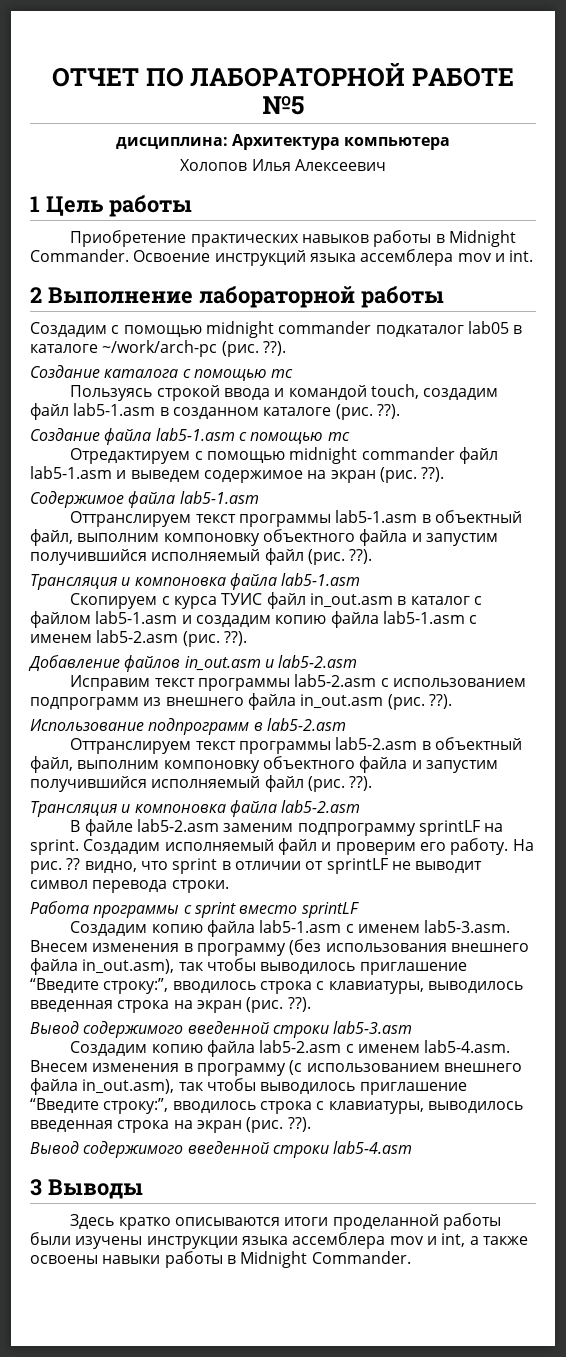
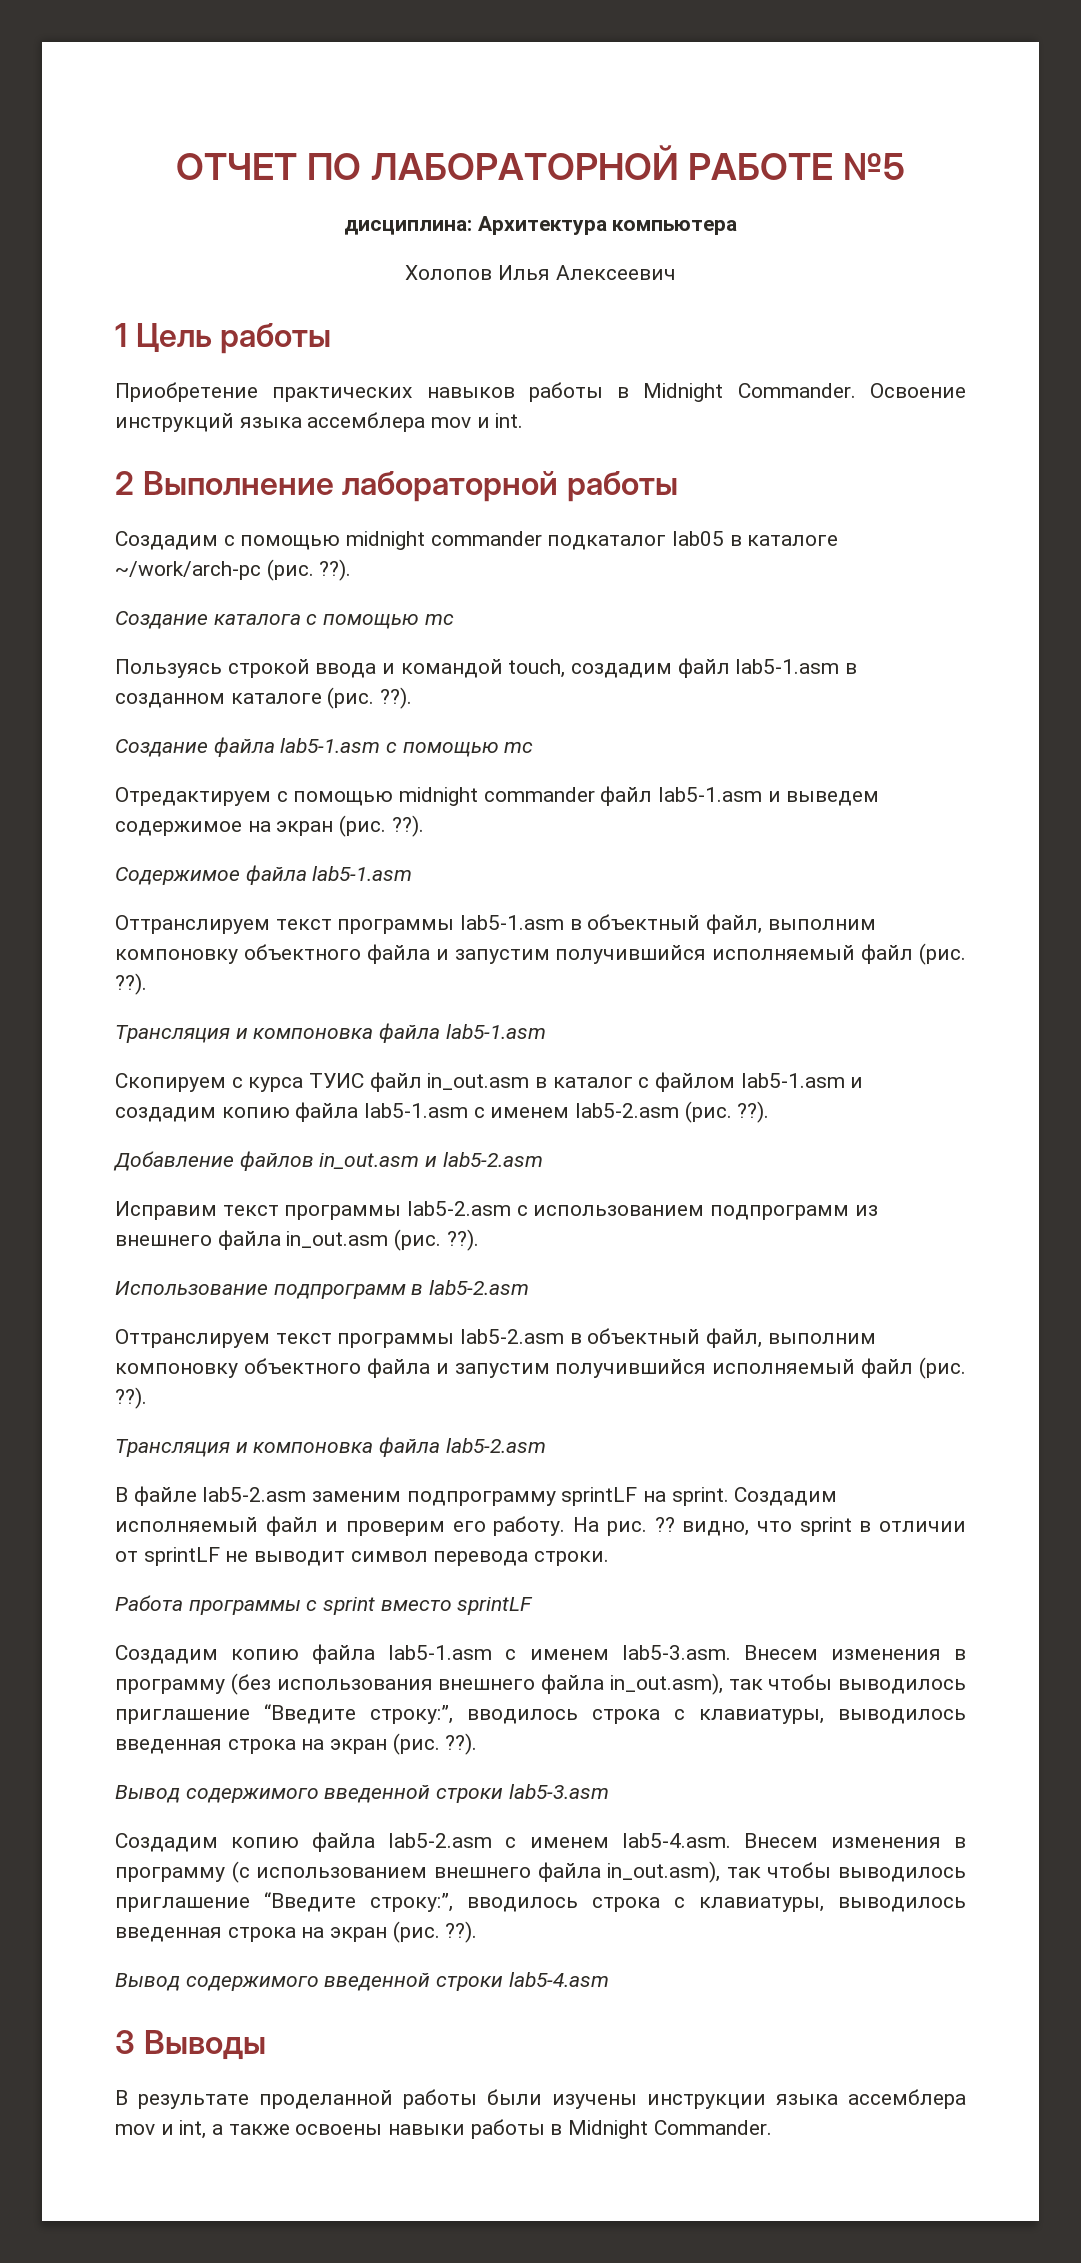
[70,1214,329,1230] Здесь кратко описываются итоги -> [115,2090,249,2109] В результате

